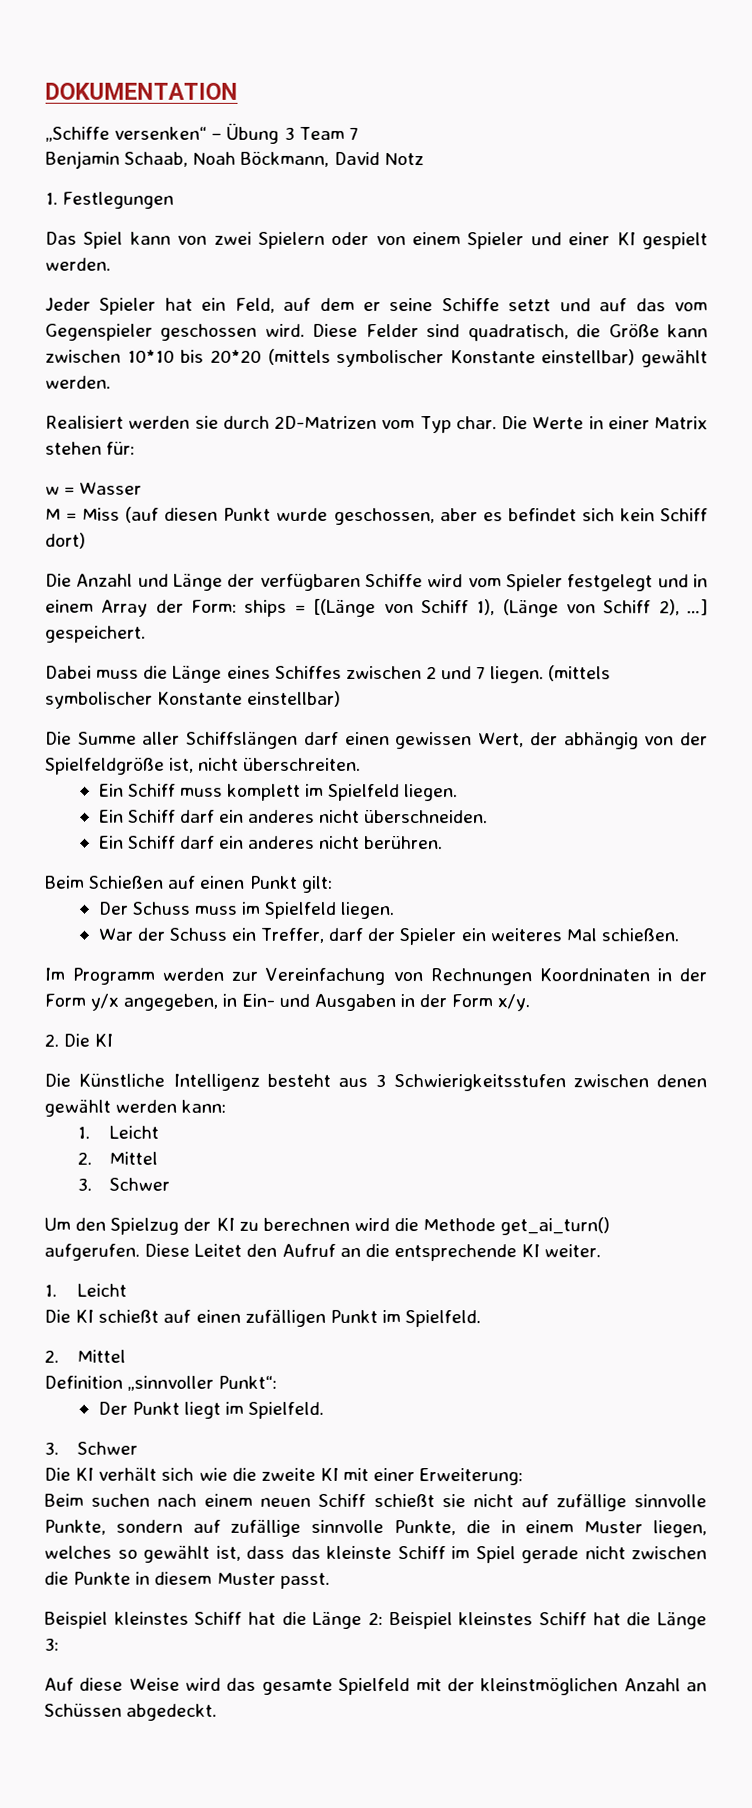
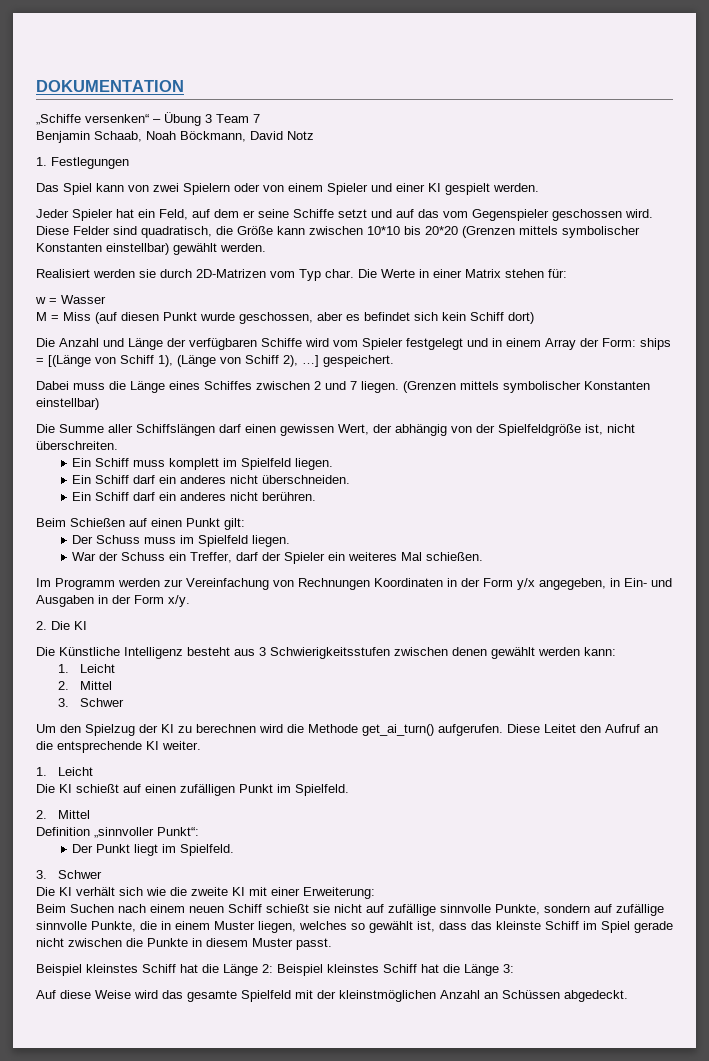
[267,348,536,368] (mittels symbolischer Konstante -> [462,226,640,238] [36,243,102,252] (Grenzen mittels symbolischer Konstanten
[548,665,612,682] [45,691,244,709] (mittels symbolischer Konstante -> [403,381,650,393] (Grenzen mittels symbolischer Konstanten
[538,968,650,982] Koordninaten -> [374,578,443,587] Koordinaten
[91,1493,151,1507] suchen -> [70,904,114,913] Suchen

